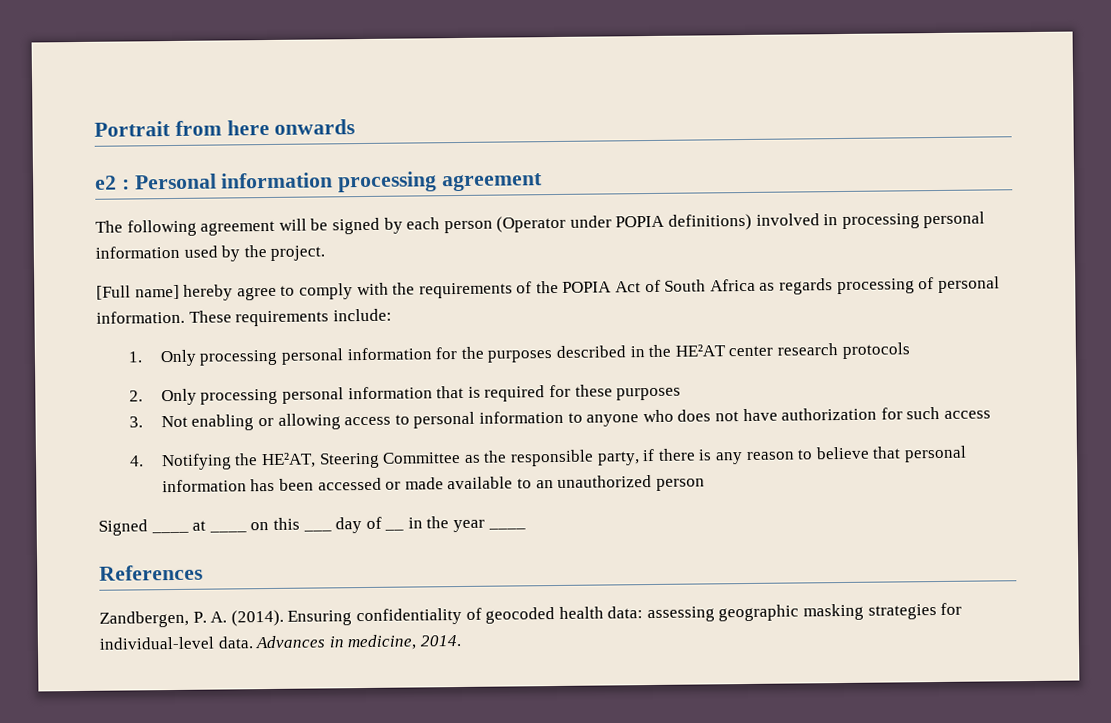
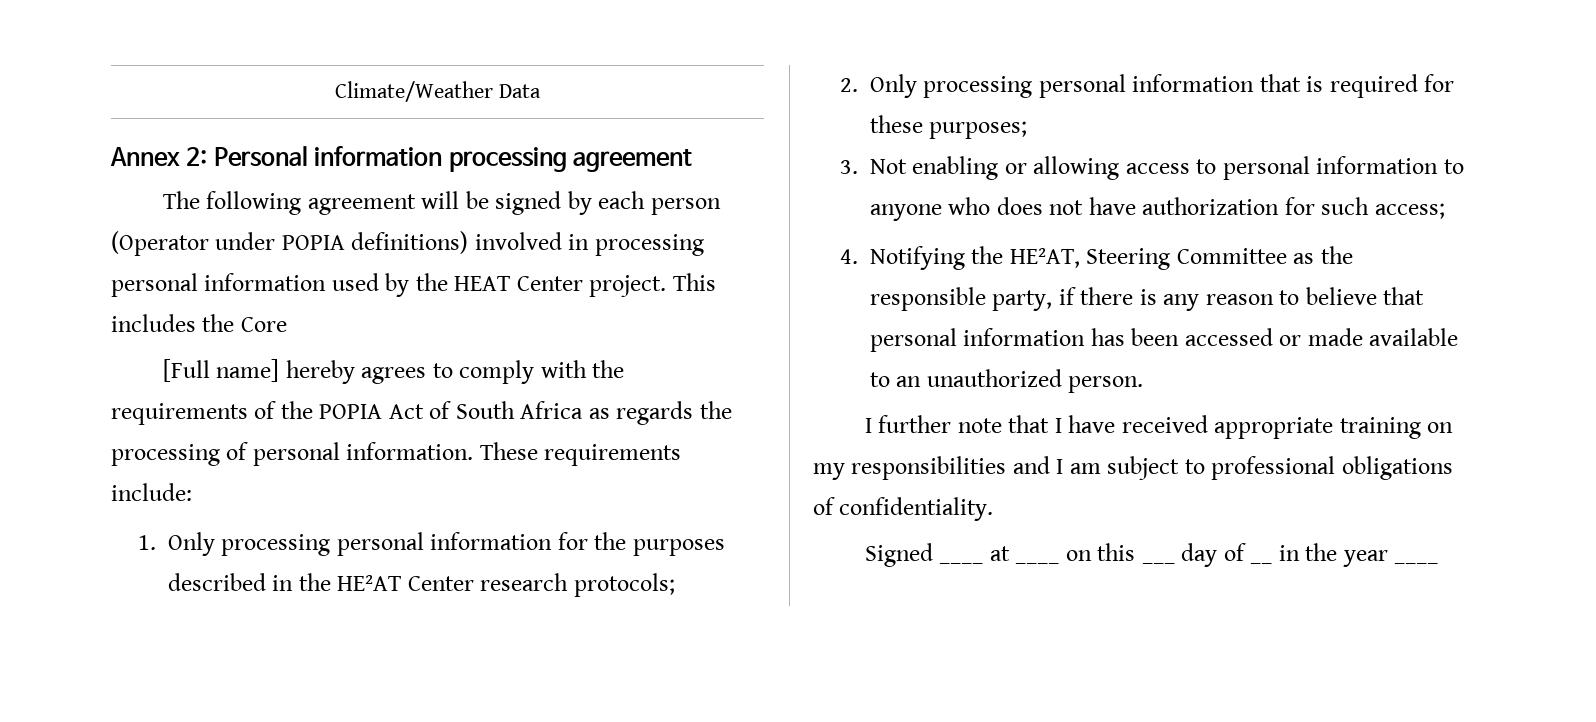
[94,119,356,137] [95,175,130,190] Portrait from here onwards // e2 : -> [335,81,541,102] [110,147,208,166] Climate/Weather Data // Annex 2:
(267, 251) none -> [454,276,583,291] HEAT Center
(326, 253) none -> [672,273,716,291] [111,314,287,332] This includes the Core
[236,286,277,301] agree -> [361,367,427,384] agrees
(834, 286) none -> [699,401,732,419] the
[728,342,910,359] center research protocols -> [407,573,675,597] Center research protocols;
[616,387,682,401] purposes -> [929,121,1028,139] purposes;
[943,410,991,419] access -> [1374,203,1445,219] access;
[655,478,705,491] person -> [1068,376,1144,393] [865,415,1454,439] [813,456,1453,480] [813,497,994,521] person. // I further note that I have received appropriate training on my responsibilities and I am subject to professional obligations of confidentiality.
[99,564,203,581] [99,602,963,628] [99,634,461,651] // References // Zandbergen, P. A. (2014). Ensuring confidentiality of geocoded health data: assessing geographic masking strategies for individual-level data. Advances in medicine, 2014. -> (1439, 562) none

